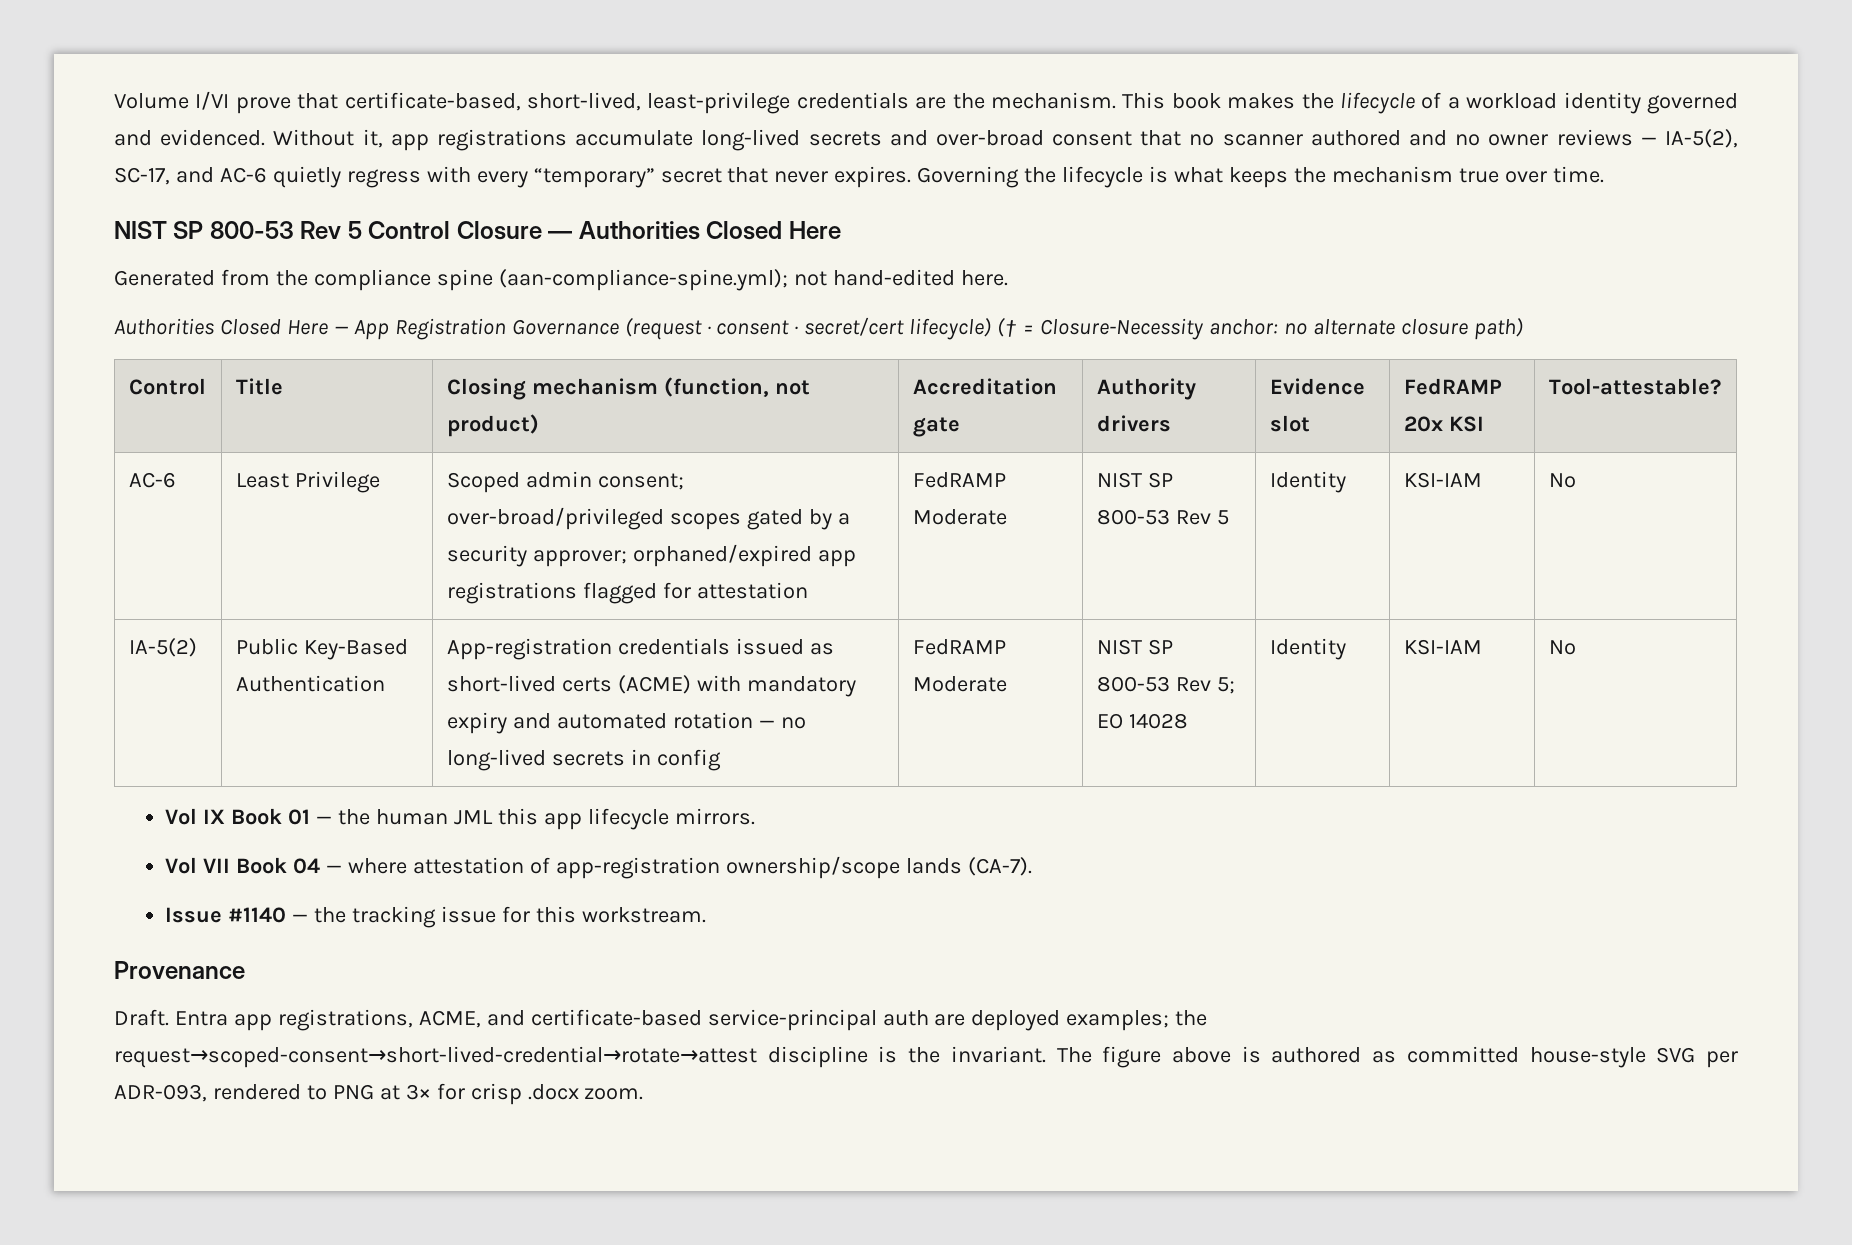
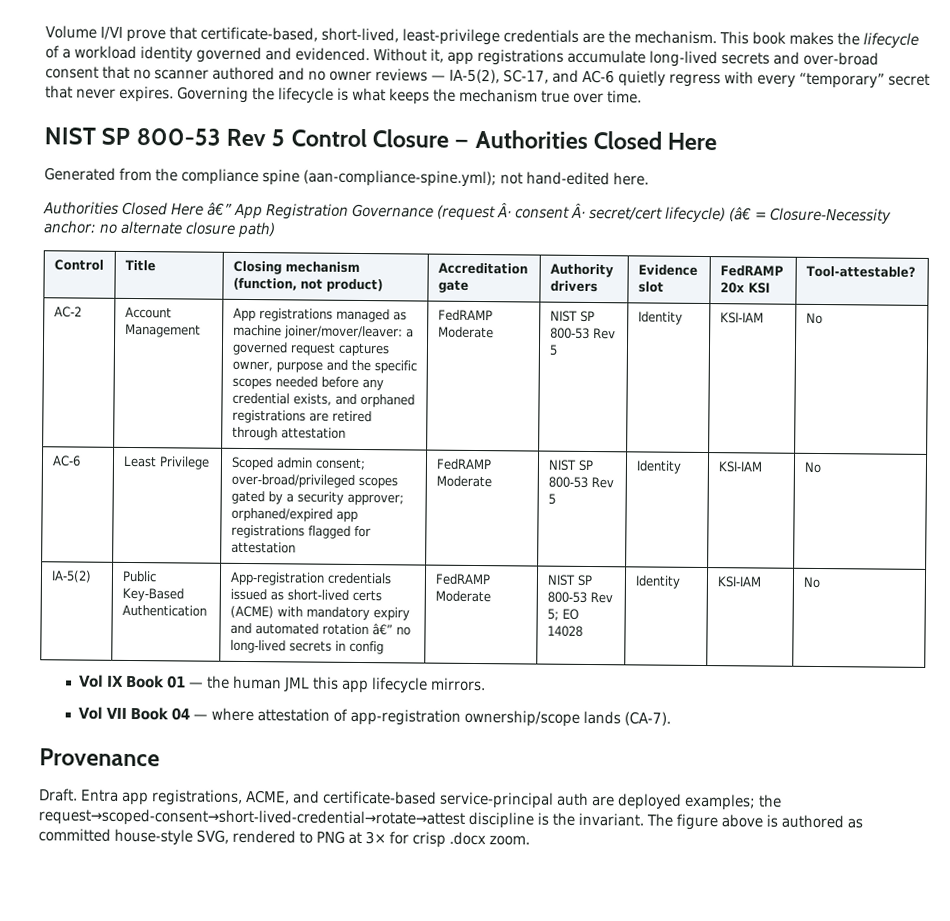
[333,326,348,334] — -> [207,202,233,216] â€”
[706,320,799,335] · consent · -> [497,202,586,219] Â· consent Â·
[997,317,1018,337] († -> [729,207,752,222] (â€
(1721, 386) none -> [53,306,82,318] [124,306,172,319] [124,323,201,338] [232,307,407,323] [232,324,414,340] [231,341,390,357] [231,359,417,374] [231,376,384,391] [231,392,415,408] [231,409,372,424] [231,426,346,441] [437,309,493,322] [437,326,494,339] [549,310,595,323] [549,327,616,340] [548,344,558,356] [637,311,683,325] [719,312,764,324] [805,312,823,325] // AC-2 | Account Management | App registrations managed as machine joiner/mover/leaver: a governed request captures owner, purpose and the specific scopes needed before any credential exists, and orphaned registrations are retired through attestation | FedRAMP Moderate | NIST SP 800-53 Rev 5 | Identity | KSI-IAM | No
[758,720,775,728] — -> [371,623,393,636] â€”
[165,906,706,928] // Issue #1140 — the tracking issue for this workstream. -> (671, 718) none
[1656,1047,1739,1068] [114,1084,207,1102] SVG per ADR-093, -> [196,829,229,844] SVG,

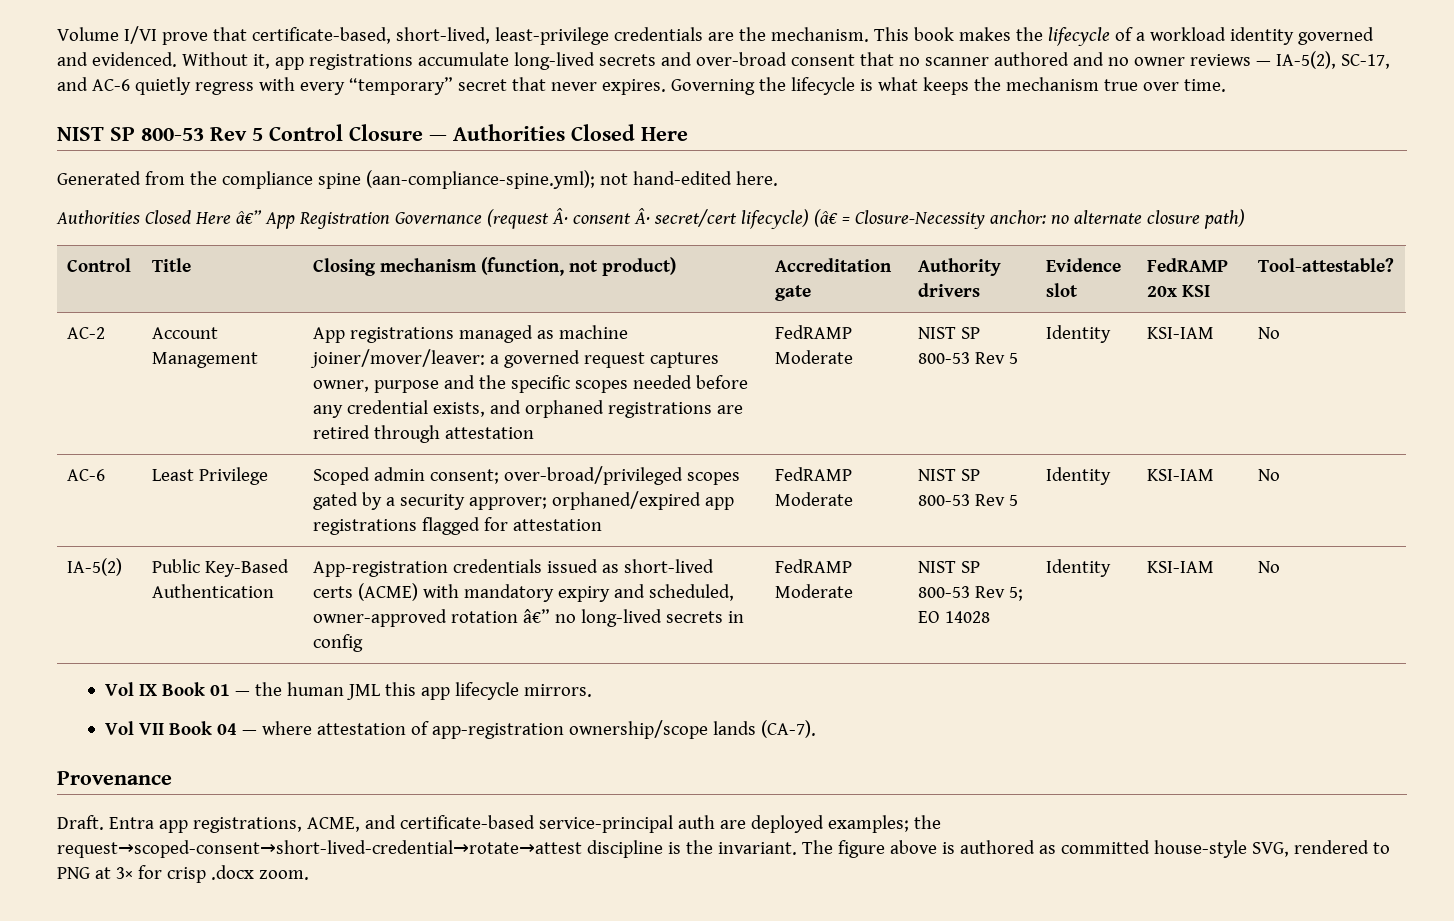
[254,623,319,635] automated -> [648,584,734,601] [313,609,448,627] scheduled, owner-approved

